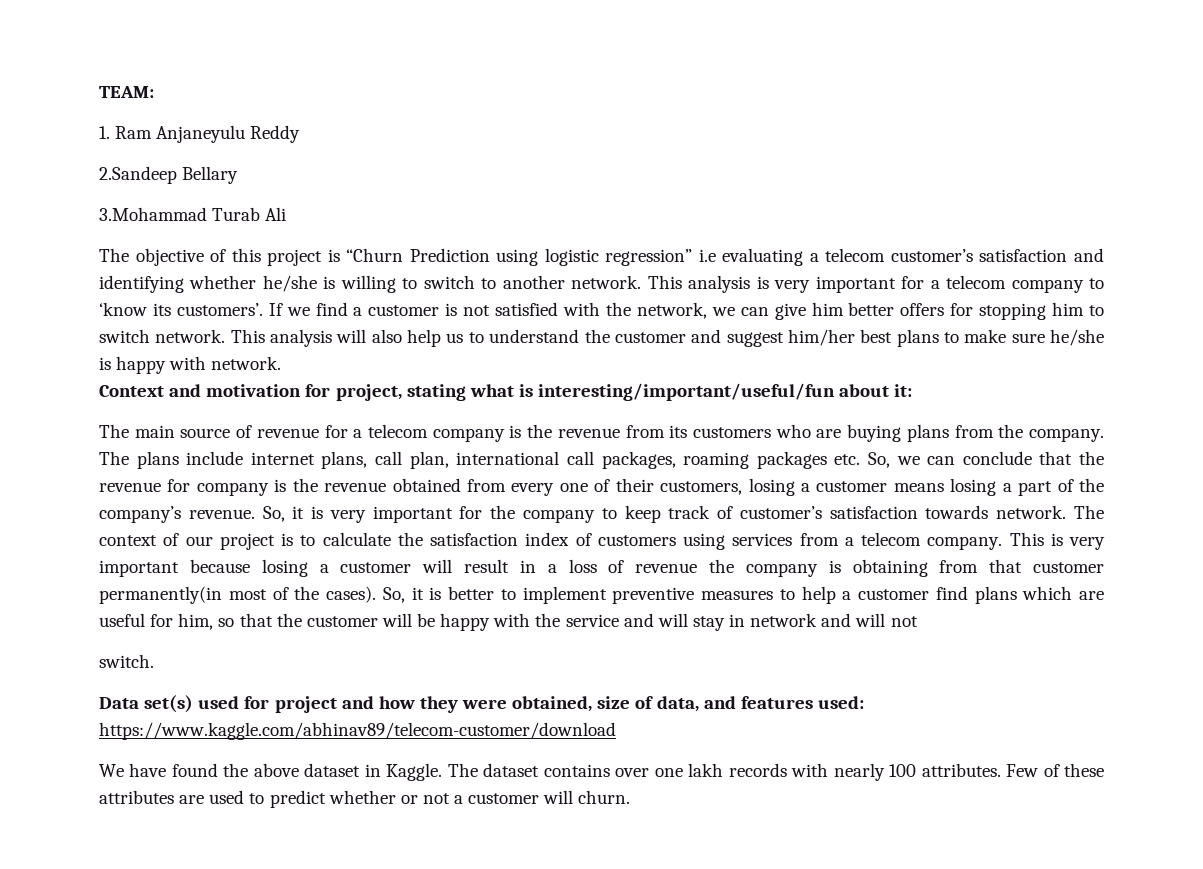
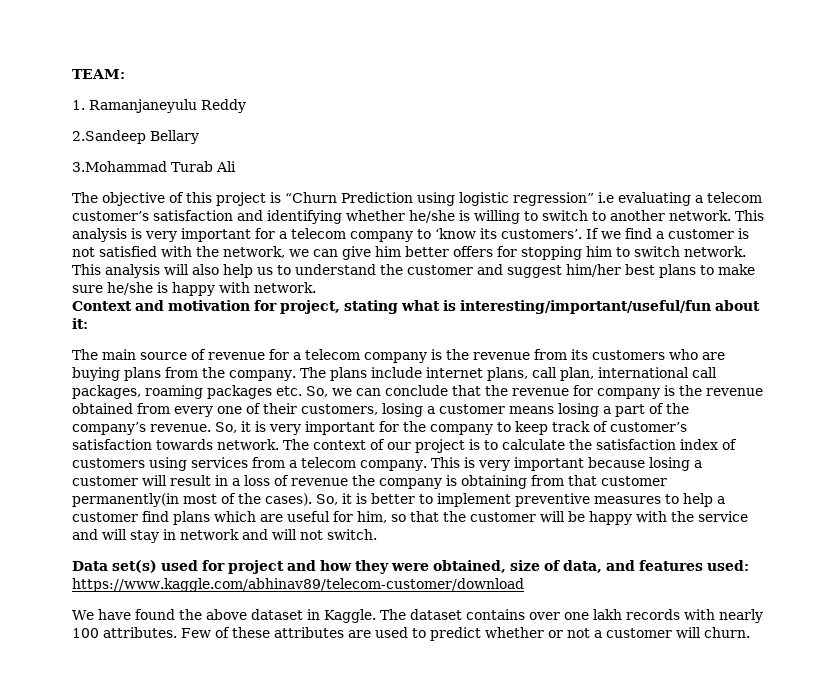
[115,125,246,143] Ram Anjaneyulu -> [89,99,197,113] Ramanjaneyulu
(918, 621) // -> (323, 535) none

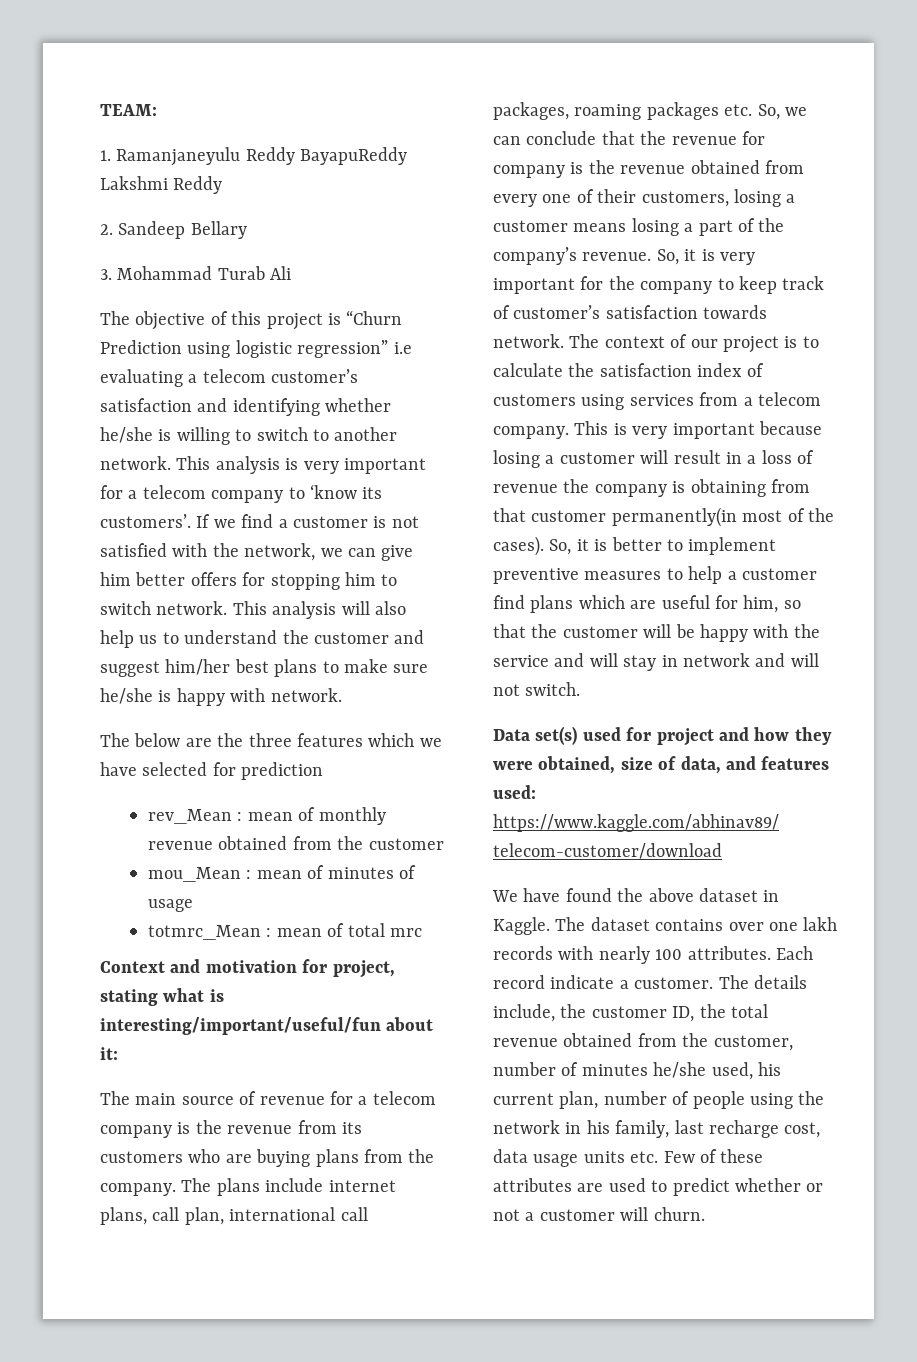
[72,130,146,144] // 2.Sandeep -> [300,147,408,165] [100,176,223,194] [100,221,186,239] BayapuReddy Lakshmi Reddy // 2. Sandeep
[72,161,167,172] 3.Mohammad -> [100,266,213,280] 3. Mohammad
(316, 287) none -> [100,733,442,747] [100,762,324,780] [148,807,386,825] [148,836,444,850] [148,865,417,882] [148,899,194,912] [148,923,423,940] // The below are the three features which we have selected for prediction // rev_Mean : mean of monthly revenue obtained from the customer // mou_Mean : mean of minutes of usage // totmrc_Mean : mean of total mrc
(177, 632) none -> [776,946,813,960] [493,975,807,989] [493,1004,768,1022] [493,1033,793,1051] [493,1062,781,1080] [493,1091,825,1109] [493,1120,821,1138] [493,1149,659,1167] Each record indicate a customer. The details include, the customer ID, the total revenue obtained from the customer, number of minutes he/she used, his current plan, number of people using the network in his family, last recharge cost, data usage units etc.

